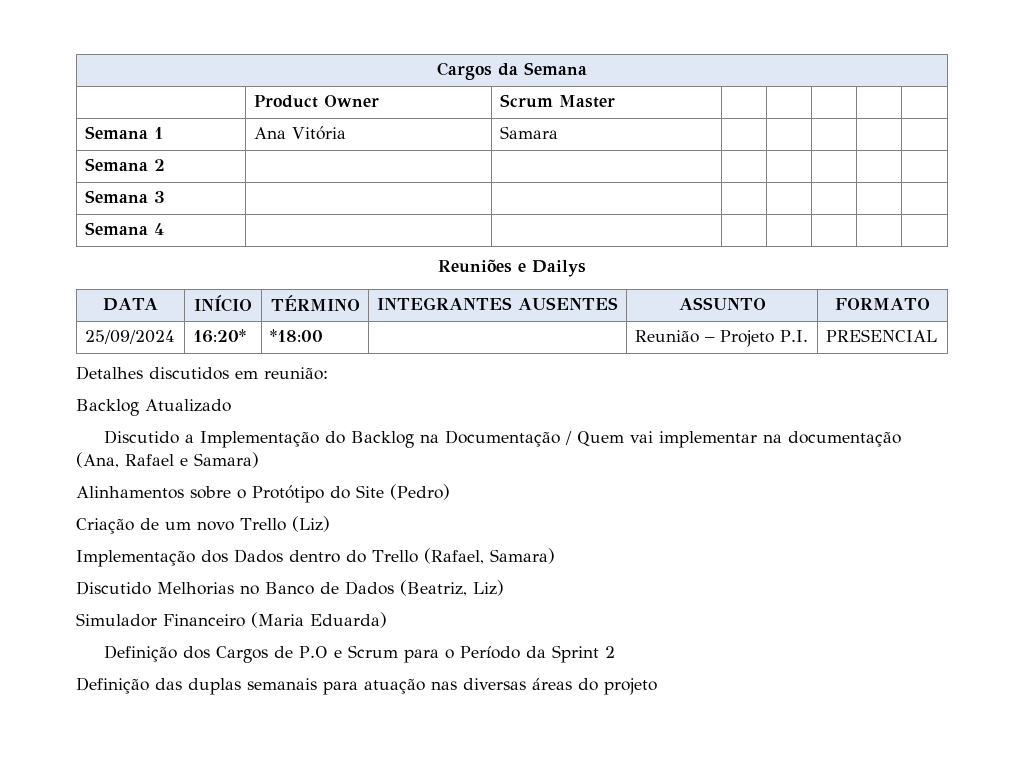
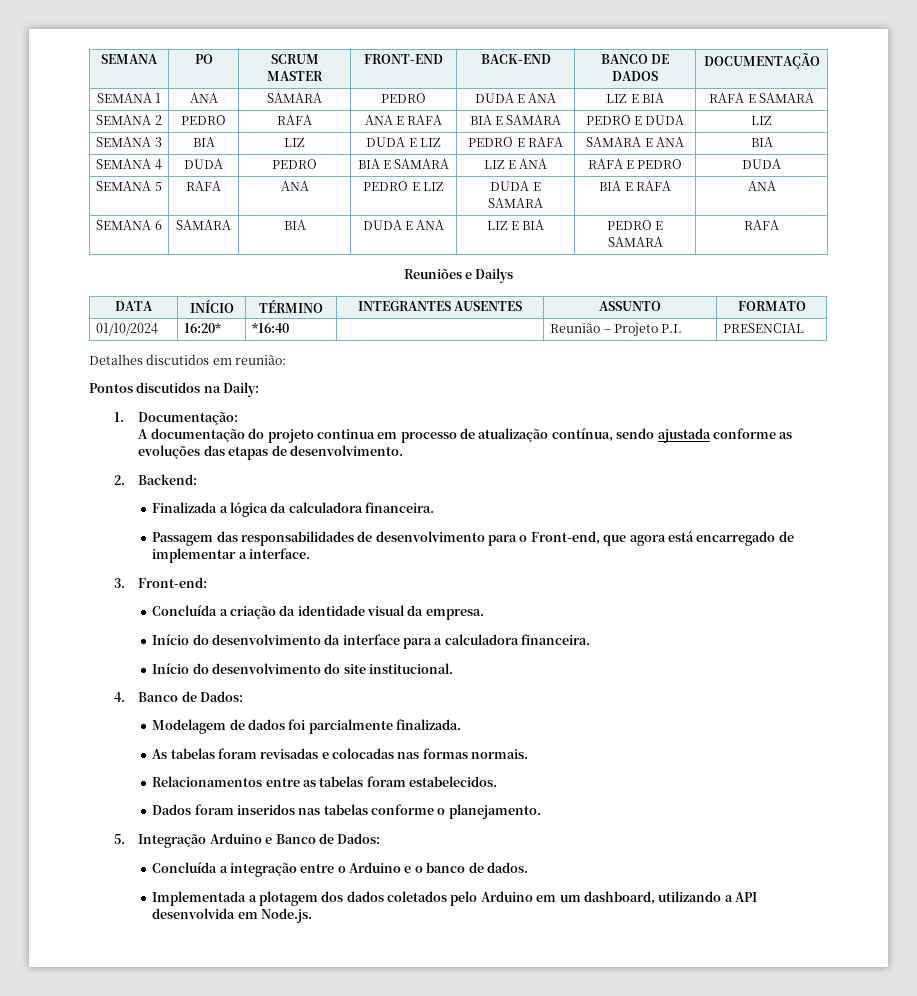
[437,62,587,80] [253,95,379,108] [499,94,615,108] [84,126,163,139] [253,126,346,140] [499,126,558,139] [84,158,165,171] [84,190,165,203] [84,222,164,235] Cargos da Semana // | Product Owner | Scrum Master | | | | | // Semana 1 | Ana Vitória | Samara | | | | | // Semana 2 | | | | | | | // Semana 3 | | | | | | | // Semana 4 | | | | | | | -> [101,54,158,64] [194,54,213,64] [270,54,319,64] [267,71,323,81] [364,54,443,64] [480,54,551,64] [600,54,670,64] [612,71,658,81] [703,53,820,69] [96,93,162,103] [189,93,218,103] [267,93,322,103] [381,93,426,103] [474,93,557,103] [606,93,664,103] [709,93,814,103] [96,115,162,125] [181,115,226,125] [277,115,312,125] [364,115,443,125] [469,115,562,125] [585,115,685,125] [751,116,772,125] [96,137,162,147] [192,137,215,147] [284,138,305,147] [366,137,441,147] [468,137,563,147] [586,137,684,147] [750,137,773,147] [96,159,162,170] [184,159,223,169] [272,159,317,169] [357,159,450,169] [483,159,548,169] [587,159,683,169] [742,159,781,169] [96,181,162,191] [186,181,221,191] [280,181,309,191] [363,181,444,191] [490,181,541,191] [488,198,543,208] [599,181,671,191] [747,181,776,191] [96,220,162,230] [176,220,231,230] [283,220,306,230] [362,220,445,230] [486,220,545,230] [606,220,664,230] [607,237,663,247] [744,220,779,230] SEMANA | PO | SCRUM MASTER | FRONT-END | BACK-END | BANCO DE DADOS | DOCUMENTAÇÃO // SEMANA 1 | ANA | SAMARA | PEDRO | DUDA E ANA | LIZ E BIA | RAFA E SAMARA // SEMANA 2 | PEDRO | RAFA | ANA E RAFA | BIA E SAMARA | PEDRO E DUDA | LIZ // SEMANA 3 | BIA | LIZ | DUDA E LIZ | PEDRO E RAFA | SAMARA E ANA | BIA // SEMANA 4 | DUDA | PEDRO | BIA E SAMARA | LIZ E ANA | RAFA E PEDRO | DUDA // SEMANA 5 | RAFA | ANA | PEDRO E LIZ | DUDA E SAMARA | BIA E RAFA | ANA // SEMANA 6 | SAMARA | BIA | DUDA E ANA | LIZ E BIA | PEDRO E SAMARA | RAFA
[84,330,175,344] 25/09/2024 -> [96,323,159,336] 01/10/2024
[269,329,323,342] *18:00 -> [252,323,290,333] *16:40
[76,399,231,416] [103,430,901,448] [76,452,259,468] [76,484,450,503] [76,516,330,534] [76,548,555,567] [76,580,504,596] [76,612,387,628] [103,645,615,663] [76,677,657,695] Backlog Atualizado // Discutido a Implementação do Backlog na Documentação / Quem vai implementar na documentação (Ana, Rafael e Samara) // Alinhamentos sobre o Protótipo do Site (Pedro) // Criação de um novo Trello (Liz) // Implementação dos Dados dentro do Trello (Rafael, Samara) // Discutido Melhorias no Banco de Dados (Beatriz, Liz) // Simulador Financeiro (Maria Eduarda) // Definição dos Cargos de P.O e Scrum para o Período da Sprint 2 // Definição das duplas semanais para atuação nas diversas áreas do projeto -> [89,382,260,397] [113,412,239,425] [138,428,793,443] [138,445,403,460] [113,474,198,485] [152,502,435,517] [152,531,794,546] [152,548,310,563] [113,577,208,588] [152,605,484,620] [152,634,591,649] [152,663,454,674] [113,691,244,702] [152,719,462,734] [152,748,529,759] [152,776,498,787] [152,804,541,819] [113,833,381,848] [152,862,528,877] [152,891,758,906] [152,908,312,923] Pontos discutidos na Daily: // 1. Documentação: // A documentação do projeto continua em processo de atualização contínua, sendo ajustada conforme as evoluções das etapas de desenvolvimento. // 2. Backend: // Finalizada a lógica da calculadora financeira. // Passagem das responsabilidades de desenvolvimento para o Front-end, que agora está encarregado de implementar a interface. // 3. Front-end: // Concluída a criação da identidade visual da empresa. // Início do desenvolvimento da interface para a calculadora financeira. // Início do desenvolvimento do site institucional. // 4. Banco de Dados: // Modelagem de dados foi parcialmente finalizada. // As tabelas foram revisadas e colocadas nas formas normais. // Relacionamentos entre as tabelas foram estabelecidos. // Dados foram inseridos nas tabelas conforme o planejamento. // 5. Integração Arduino e Banco de Dados: // Concluída a integração entre o Arduino e o banco de dados. // Implementada a plotagem dos dados coletados pelo Arduino em um dashboard, utilizando a API desenvolvida em Node.js.

